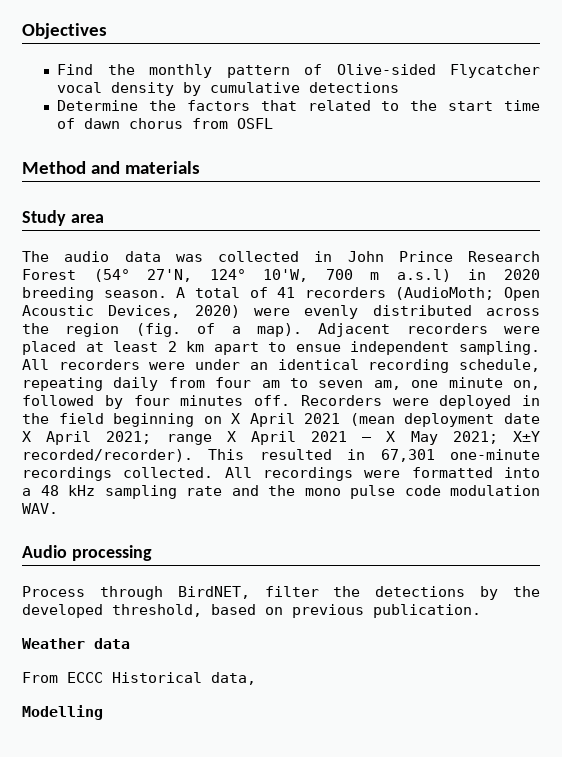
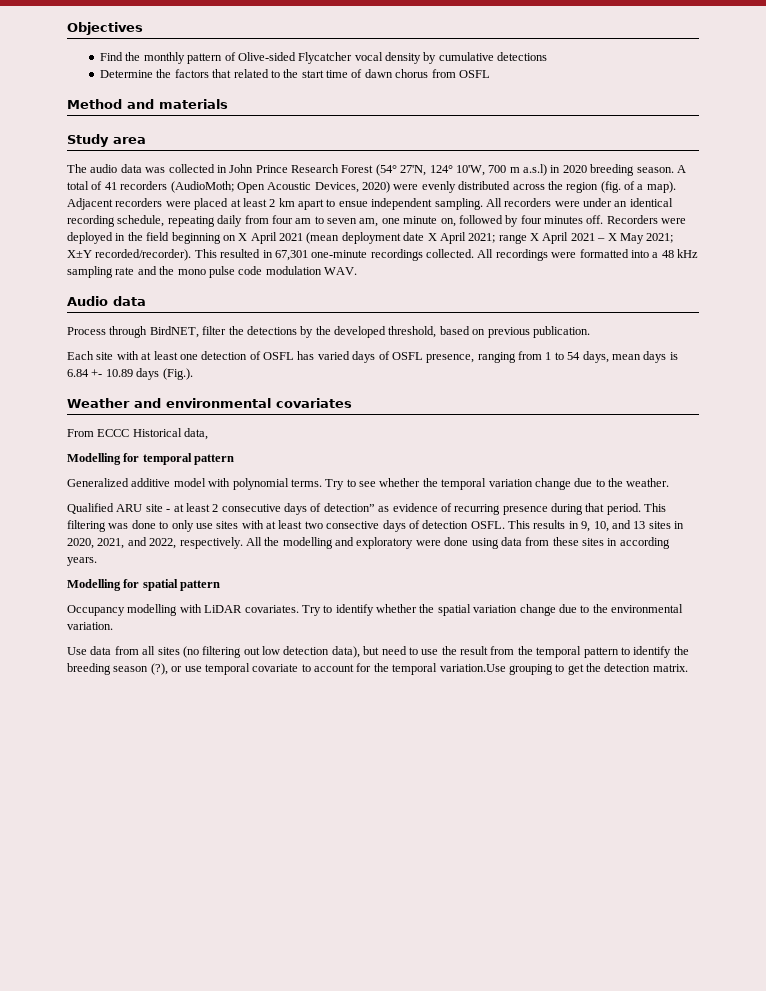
[71,545,152,561] processing -> [113,296,146,306] data
[22,638,130,649] Weather data -> [67,351,678,363] [67,368,193,380] [67,398,352,408] Each site with at least one detection of OSFL has varied days of OSFL presence, ranging from 1 to 54 days, mean days is 6.84 +- 10.89 days (Fig.). // Weather and environmental covariates
(103, 712) none -> [123,453,235,465] [67,478,670,490] [67,503,667,515] [67,520,684,532] [67,537,670,549] [67,557,97,566] [67,579,221,591] [67,604,683,616] [67,622,113,630] [67,646,689,658] [67,663,688,675] for temporal pattern // Generalized additive model with polynomial terms. Try to see whether the temporal variation change due to the weather. // Qualified ARU site - at least 2 consecutive days of detection” as evidence of recurring presence during that period. This filtering was done to only use sites with at least two consective days of detection OSFL. This results in 9, 10, and 13 sites in 2020, 2021, and 2022, respectively. All the modelling and exploratory were done using data from these sites in according years. // Modelling for spatial pattern // Occupancy modelling with LiDAR covariates. Try to identify whether the spatial variation change due to the environmental variation. // Use data from all sites (no filtering out low detection data), but need to use the result from the temporal pattern to identify the breeding season (?), or use temporal covariate to account for the temporal variation.Use grouping to get the detection matrix.

